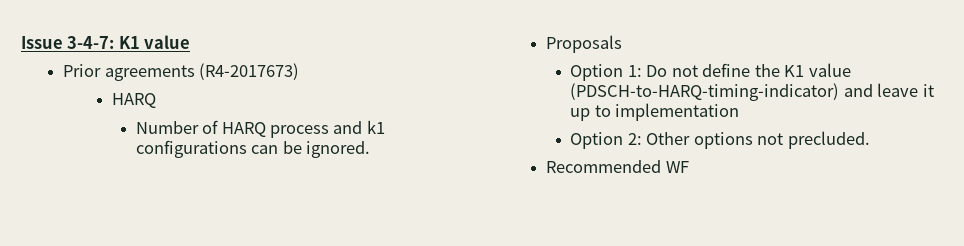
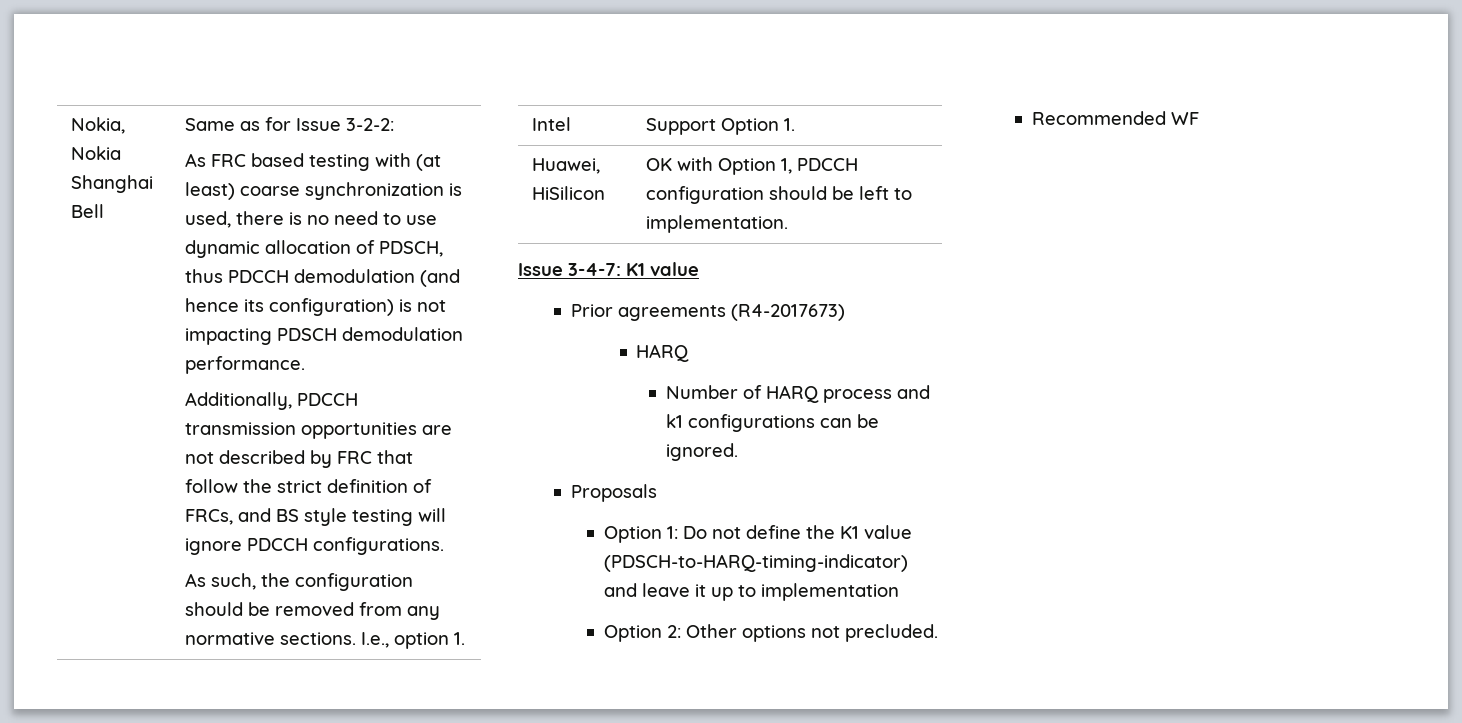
(21, 42) none -> [70,117,125,134] [70,146,121,160] [70,175,153,193] [70,204,104,218] [184,117,394,131] [184,153,441,171] [184,182,462,200] [184,211,437,228] [184,240,443,258] [184,269,460,287] [184,298,446,316] [184,327,463,345] [184,356,305,374] [184,392,358,410] [184,422,452,439] [184,450,413,468] [184,479,432,493] [184,508,446,526] [184,537,444,555] [184,573,413,591] [184,602,440,620] [184,632,465,649] [531,117,571,131] [645,118,795,135] [531,158,600,174] [531,186,605,200] [645,157,858,175] [645,186,912,204] [645,215,788,233] Nokia, Nokia Shanghai Bell | Same as for Issue 3-2-2: // As FRC based testing with (at least) coarse synchronization is used, there is no need to use dynamic allocation of PDSCH, thus PDCCH demodulation (and hence its configuration) is not impacting PDSCH demodulation performance. // Additionally, PDCCH transmission opportunities are not described by FRC that follow the strict definition of FRCs, and BS style testing will ignore PDCCH configurations. // As such, the configuration should be removed from any normative sections. I.e., option 1. // Intel | Support Option 1. // Huawei, HiSilicon | OK with Option 1, PDCCH configuration should be left to implementation. //

